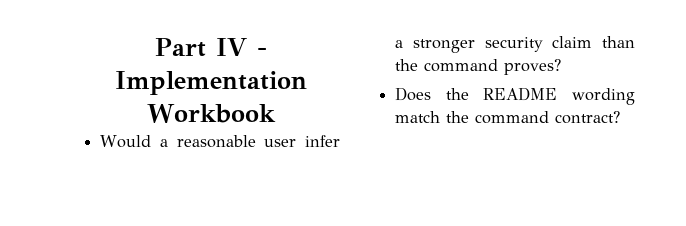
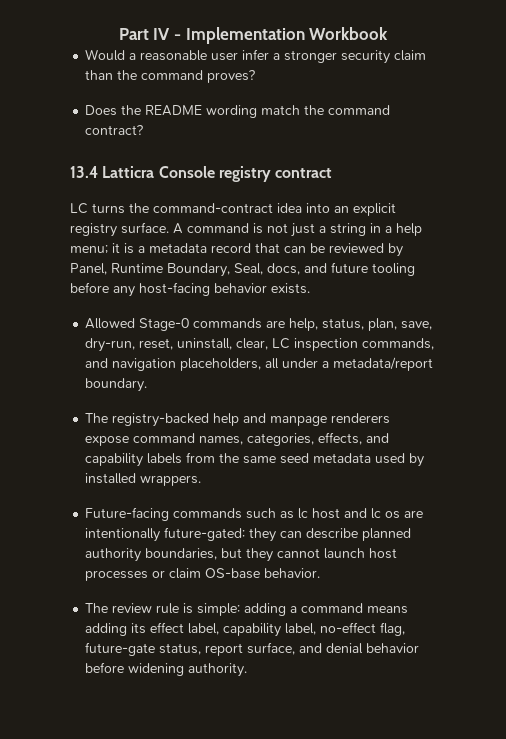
(621, 117) none -> [70,166,333,182] [70,203,396,216] [70,222,422,237] [70,243,403,257] [70,262,415,277] [70,282,310,297] [85,318,433,331] [85,338,435,352] [85,357,434,371] [85,378,148,392] [85,413,391,427] [85,432,390,446] [85,452,425,467] [85,473,202,486] [85,507,424,521] [85,527,412,542] [85,548,398,562] [85,568,321,581] [85,603,409,616] [85,622,406,637] [85,642,420,656] [85,662,248,677] // 13.4 Latticra Console registry contract // LC turns the command-contract idea into an explicit registry surface. A command is not just a string in a help menu; it is a metadata record that can be reviewed by Panel, Runtime Boundary, Seal, docs, and future tooling before any host-facing behavior exists. // Allowed Stage-0 commands are help, status, plan, save, dry-run, reset, uninstall, clear, LC inspection commands, and navigation placeholders, all under a metadata/report boundary. // The registry-backed help and manpage renderers expose command names, categories, effects, and capability labels from the same seed metadata used by installed wrappers. // Future-facing commands such as lc host and lc os are intentionally future-gated: they can describe planned authority boundaries, but they cannot launch host processes or claim OS-base behavior. // The review rule is simple: adding a command means adding its effect label, capability label, no-effect flag, future-gate status, report surface, and denial behavior before widening authority.

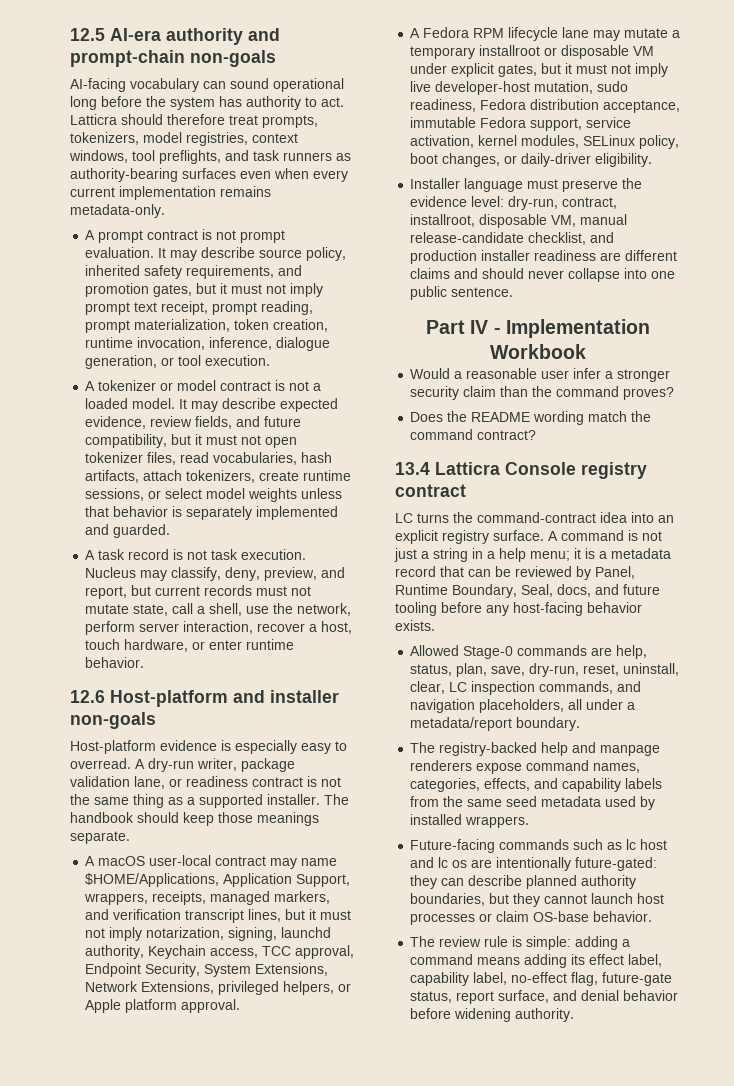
(118, 34) none -> [70,28,280,45] [70,50,276,67] [70,78,344,92] [70,96,344,110] [70,114,318,128] [70,132,298,146] [69,150,351,164] [70,168,348,182] [70,186,271,200] [70,204,165,218] [85,229,286,243] [85,247,347,261] [85,265,303,279] [85,283,324,297] [85,301,314,315] [85,319,329,333] [85,337,331,351] [85,355,271,369] [85,380,322,391] [85,398,339,412] [85,416,302,429] [85,434,298,448] [85,452,333,465] [85,470,352,483] [85,488,343,502] [85,506,339,520] [85,524,171,538] [85,549,307,560] [85,567,346,581] [85,585,312,599] [85,603,352,616] [85,621,353,635] [85,639,295,652] [85,657,145,668] [70,690,339,707] [70,712,156,729] [70,740,347,754] [70,758,295,772] [70,776,341,789] [70,794,349,808] [70,812,319,826] [70,831,130,844] [85,855,338,869] [85,873,351,887] [84,891,331,905] [85,909,352,923] [85,927,332,941] [85,945,355,959] [85,963,329,977] [85,981,352,995] [85,999,241,1013] [410,27,681,41] [410,45,655,59] [410,63,669,77] [410,81,629,95] [410,99,681,113] [410,117,632,131] [410,135,680,149] [410,153,653,167] [410,178,643,192] [410,196,618,210] [410,214,628,228] [410,232,615,245] [410,250,678,264] [410,268,676,282] [410,286,514,300] 12.5 AI-era authority and prompt-chain non-goals // AI-facing vocabulary can sound operational long before the system has authority to act. Latticra should therefore treat prompts, tokenizers, model registries, context windows, tool preflights, and task runners as authority-bearing surfaces even when every current implementation remains metadata-only. // A prompt contract is not prompt evaluation. It may describe source policy, inherited safety requirements, and promotion gates, but it must not imply prompt text receipt, prompt reading, prompt materialization, token creation, runtime invocation, inference, dialogue generation, or tool execution. // A tokenizer or model contract is not a loaded model. It may describe expected evidence, review fields, and future compatibility, but it must not open tokenizer files, read vocabularies, hash artifacts, attach tokenizers, create runtime sessions, or select model weights unless that behavior is separately implemented and guarded. // A task record is not task execution. Nucleus may classify, deny, preview, and report, but current records must not mutate state, call a shell, use the network, perform server interaction, recover a host, touch hardware, or enter runtime behavior. // 12.6 Host-platform and installer non-goals // Host-platform evidence is especially easy to overread. A dry-run writer, package validation lane, or readiness contract is not the same thing as a supported installer. The handbook should keep those meanings separate. // A macOS user-local contract may name $HOME/Applications, Application Support, wrappers, receipts, managed markers, and verification transcript lines, but it must not imply notarization, signing, launchd authority, Keychain access, TCC approval, Endpoint Security, System Extensions, Network Extensions, privileged helpers, or Apple platform approval. // A Fedora RPM lifecycle lane may mutate a temporary installroot or disposable VM under explicit gates, but it must not imply live developer-host mutation, sudo readiness, Fedora distribution acceptance, immutable Fedora support, service activation, kernel modules, SELinux policy, boot changes, or daily-driver eligibility. // Installer language must preserve the evidence level: dry-run, contract, installroot, disposable VM, manual release-candidate checklist, and production installer readiness are different claims and should never collapse into one public sentence. //

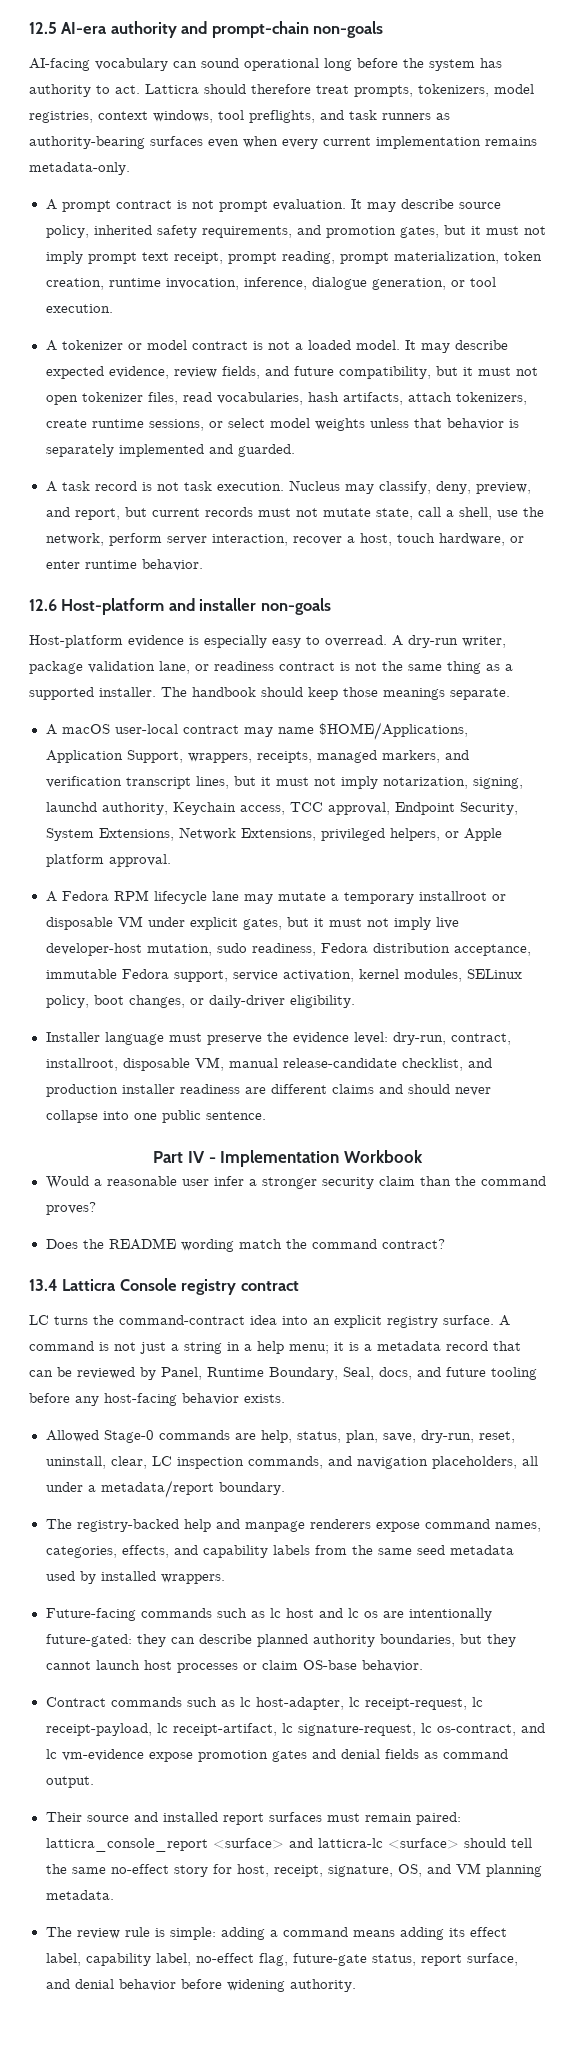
(653, 916) none -> [45,1697,483,1710] [45,1723,545,1736] [45,1749,508,1762] [45,1776,94,1788] [45,1812,461,1825] [45,1838,532,1852] [45,1863,542,1877] [45,1890,114,1900] // Contract commands such as lc host-adapter, lc receipt-request, lc receipt-payload, lc receipt-artifact, lc signature-request, lc os-contract, and lc vm-evidence expose promotion gates and denial fields as command output. // Their source and installed report surfaces must remain paired: latticra_console_report <surface> and latticra-lc <surface> should tell the same no-effect story for host, receipt, signature, OS, and VM planning metadata.

